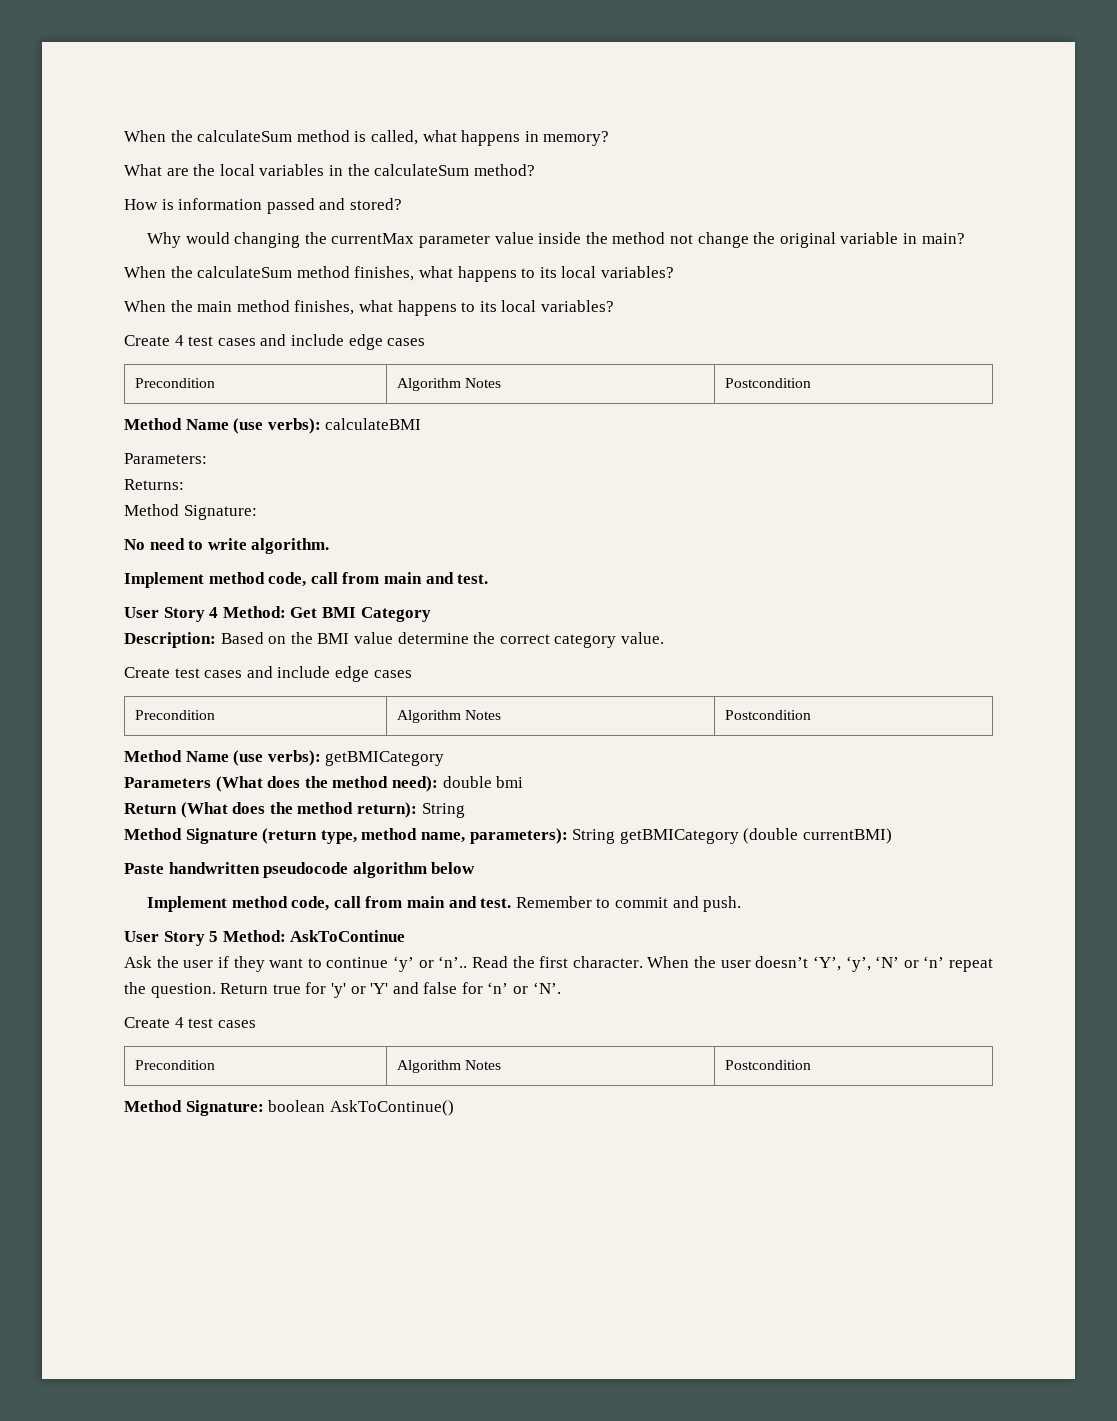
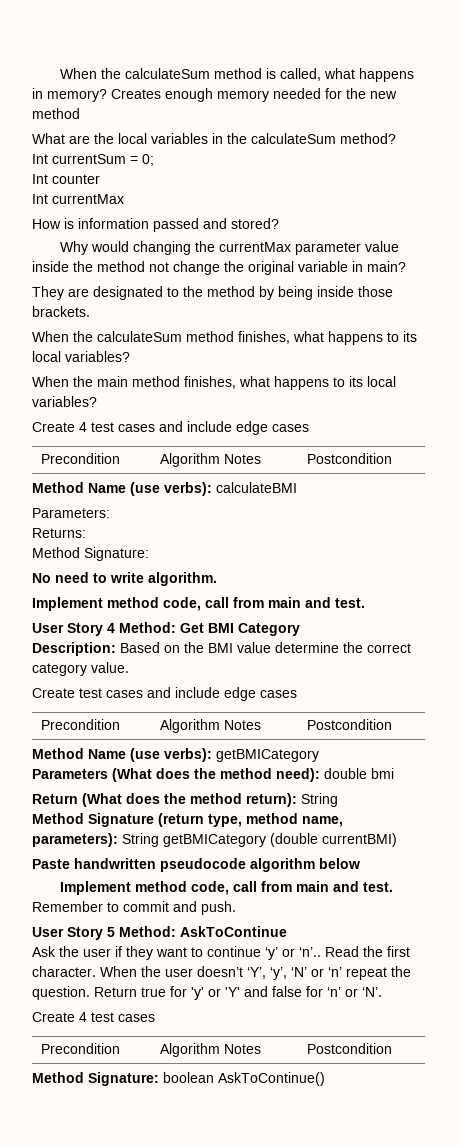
(610, 138) none -> [111,88,397,102] [32,108,80,119] Creates enough memory needed for the new method
(535, 170) none -> [32,154,154,166] [32,174,100,184] [32,194,124,204] // Int currentSum = 0; // Int counter // Int currentMax
(965, 238) none -> [32,286,393,300] [32,306,90,317] // They are designated to the method by being inside those brackets.

